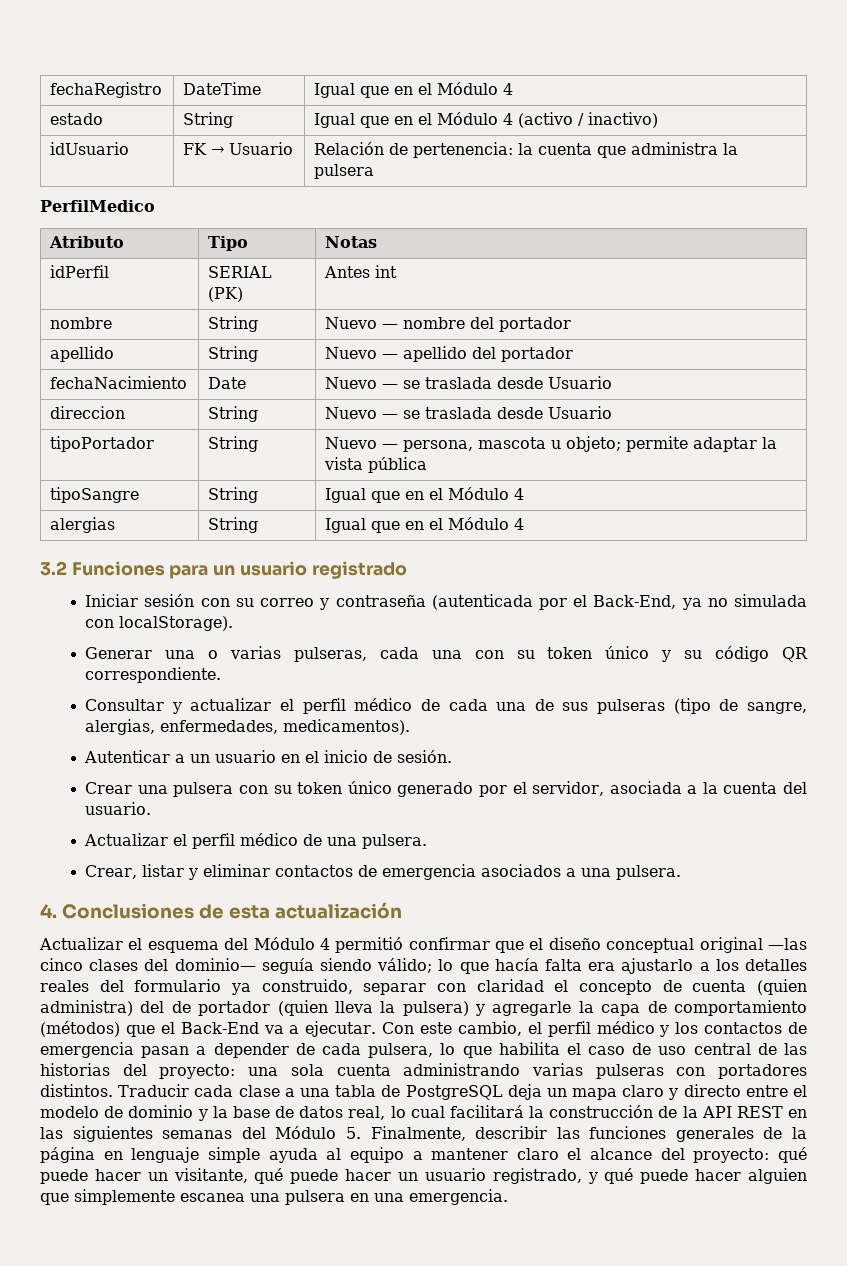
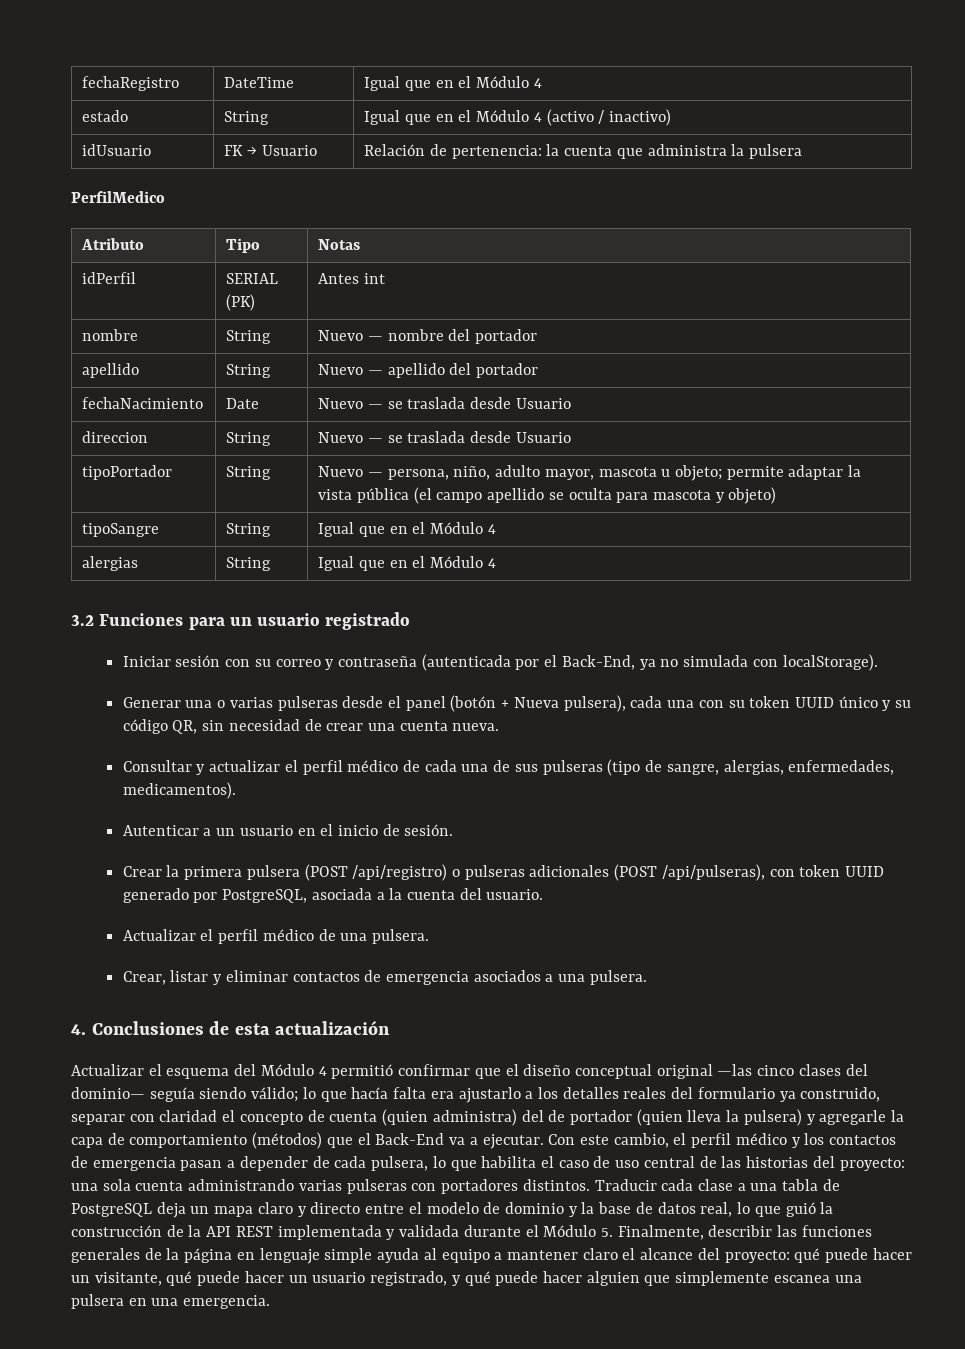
(474, 446) none -> [453,465,594,480] niño, adulto mayor,
(428, 465) none -> [413,487,777,504] (el campo apellido se oculta para mascota y objeto)
[293,647,367,662] pulseras, -> [277,695,626,712] pulseras desde el panel (botón + Nueva pulsera),
(593, 653) none -> [794,697,834,708] UUID
[782,647,808,662] [85,667,222,683] QR correspondiente. -> [172,719,500,734] QR, sin necesidad de crear una cuenta nueva.
[137,781,605,797] una pulsera con su token único generado por el servidor, -> [166,864,885,881] [122,888,308,903] la primera pulsera (POST /api/registro) o pulseras adicionales (POST /api/pulseras), con token UUID generado por PostgreSQL,
[410,1105,524,1118] cual facilitará -> [754,1202,816,1217] que guió
[787,1109,807,1118] [40,1126,266,1142] en las siguientes semanas del -> [277,1225,539,1240] implementada y validada durante el

